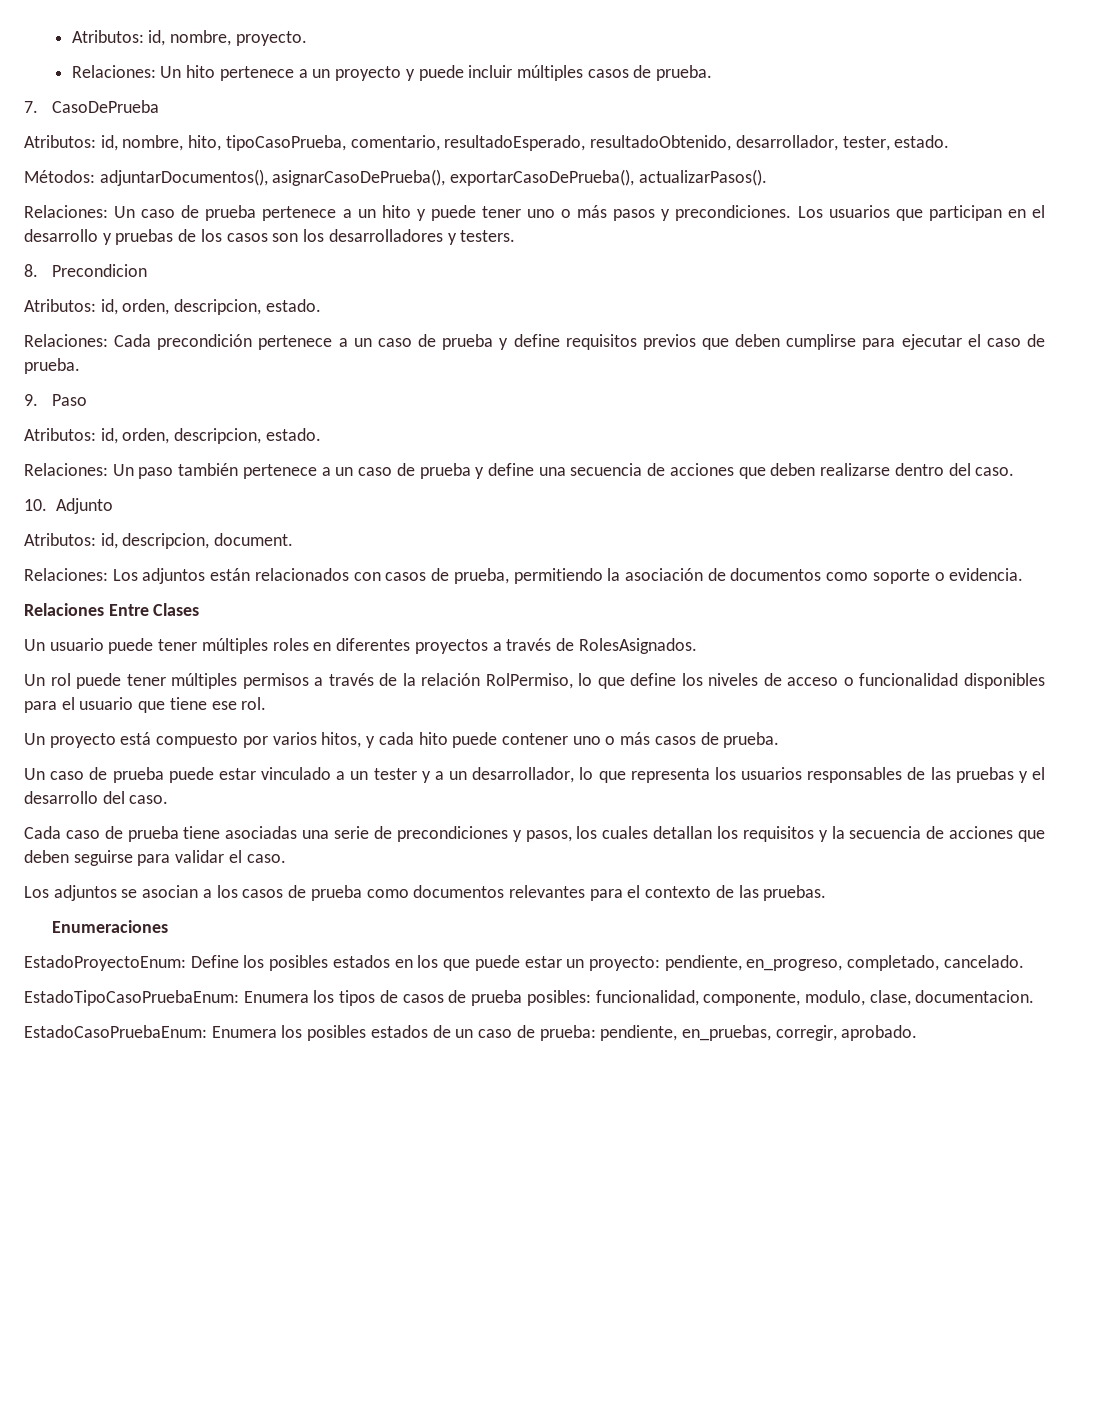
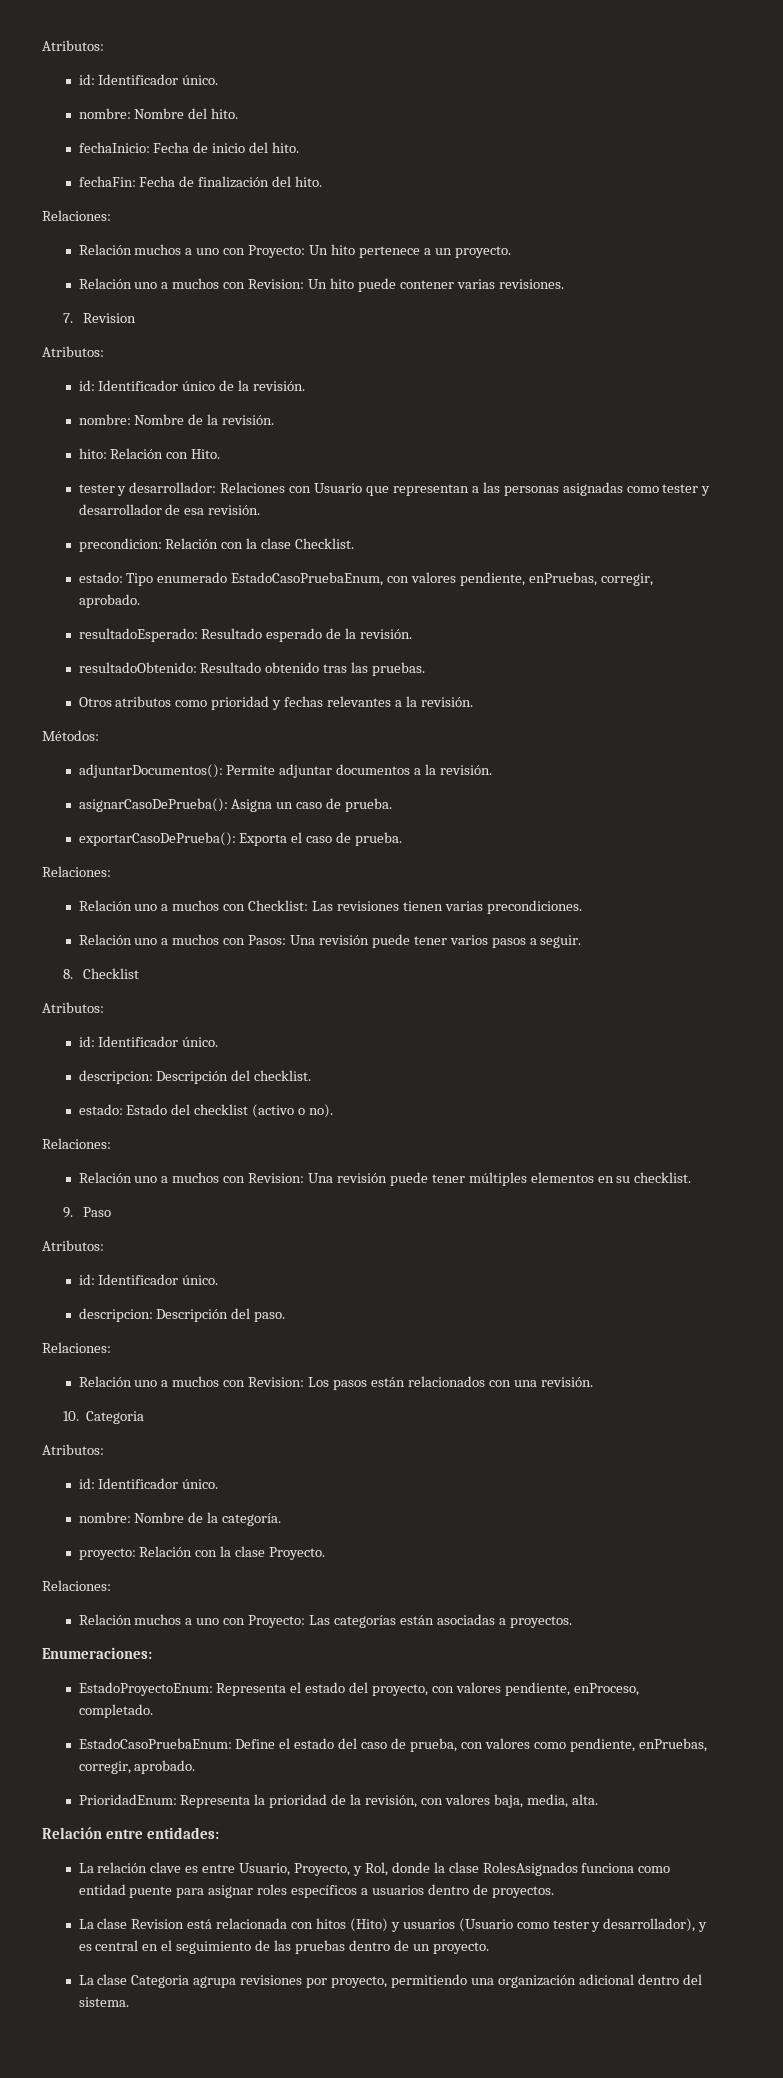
[71,30,307,46] [71,65,156,78] Atributos: id, nombre, proyecto. // Relaciones: -> [42,40,104,51] [78,74,219,85] [78,108,239,119] [78,142,300,153] [78,176,323,188] [42,210,111,221] [78,244,306,258] Atributos: // id: Identificador único. // nombre: Nombre del hito. // fechaInicio: Fecha de inicio del hito. // fechaFin: Fecha de finalización del hito. // Relaciones: // Relación muchos a uno con Proyecto:
[335,65,713,81] [24,100,160,113] [24,135,950,151] [24,169,767,186] [24,205,1045,221] [24,229,516,245] [24,264,148,277] [24,299,321,315] [24,334,1045,350] [24,358,80,374] [24,394,88,406] [24,428,321,444] [24,463,1015,479] [24,498,113,514] [24,533,294,549] [24,568,1024,584] [24,603,200,616] [24,638,697,654] [24,673,1045,689] [24,697,267,713] [24,732,780,748] [24,767,1045,783] [24,791,169,804] [24,826,1045,842] [24,850,286,866] [24,885,827,901] [52,920,169,933] [24,955,1024,971] [24,990,1035,1006] [24,1025,918,1041] proyecto y puede incluir múltiples casos de prueba. // 7. CasoDePrueba // Atributos: id, nombre, hito, tipoCasoPrueba, comentario, resultadoEsperado, resultadoObtenido, desarrollador, tester, estado. // Métodos: adjuntarDocumentos(), asignarCasoDePrueba(), exportarCasoDePrueba(), actualizarPasos(). // Relaciones: Un caso de prueba pertenece a un hito y puede tener uno o más pasos y precondiciones. Los usuarios que participan en el desarrollo y pruebas de los casos son los desarrolladores y testers. // 8. Precondicion // Atributos: id, orden, descripcion, estado. // Relaciones: Cada precondición pertenece a un caso de prueba y define requisitos previos que deben cumplirse para ejecutar el caso de prueba. // 9. Paso // Atributos: id, orden, descripcion, estado. // Relaciones: Un paso también pertenece a un caso de prueba y define una secuencia de acciones que deben realizarse dentro del caso. // 10. Adjunto // Atributos: id, descripcion, document. // Relaciones: Los adjuntos están relacionados con casos de prueba, permitiendo la asociación de documentos como soporte o evidencia. // Relaciones Entre Clases // Un usuario puede tener múltiples roles en diferentes proyectos a través de RolesAsignados. // Un rol puede tener múltiples permisos a través de la relación RolPermiso, lo que define los niveles de acceso o funcionalidad disponibles para el usuario que tiene ese rol. // Un proyecto está compuesto por varios hitos, y cada hito puede contener uno o más casos de prueba. // Un caso de prueba puede estar vinculado a un tester y a un desarrollador, lo que representa los usuarios responsables de las pruebas y el desarrollo del caso. // Cada caso de prueba tiene asociadas una serie de precondiciones y pasos, los cuales detallan los requisitos y la secuencia de acciones que deben seguirse para validar el caso. // Los adjuntos se asocian a los casos de prueba como documentos relevantes para el contexto de las pruebas. // Enumeraciones // EstadoProyectoEnum: Define los posibles estados en los que puede estar un proyecto: pendiente, en_progreso, completado, cancelado. // EstadoTipoCasoPruebaEnum: Enumera los tipos de casos de prueba posibles: funcionalidad, componente, modulo, clase, documentacion. // EstadoCasoPruebaEnum: Enumera los posibles estados de un caso de prueba: pendiente, en_pruebas, corregir, aprobado. -> [454,246,511,258] [78,278,564,292] [62,313,137,323] [42,346,104,357] [78,380,306,391] [78,414,275,425] [78,448,221,459] [78,482,711,496] [78,504,261,515] [78,538,355,552] [78,572,653,586] [78,594,140,608] [78,628,413,642] [78,662,426,676] [78,696,473,710] [42,730,99,741] [78,764,493,778] [78,798,393,812] [78,832,403,846] [42,866,111,877] [78,900,582,914] [78,934,582,948] [62,968,140,979] [42,1002,104,1013] [78,1036,219,1047] [78,1070,312,1084] [78,1104,334,1118] [42,1138,111,1149] [78,1172,692,1186] [62,1207,112,1218] [42,1240,104,1251] [78,1274,219,1285] [78,1308,286,1322] [42,1342,111,1353] [78,1376,593,1390] [62,1411,144,1424] [42,1444,104,1455] [78,1478,219,1489] [78,1512,282,1526] [78,1546,326,1560] [42,1580,111,1591] [78,1614,572,1628] [42,1647,152,1659] [78,1682,639,1696] [78,1704,153,1718] [78,1738,707,1752] [78,1760,196,1774] [78,1794,598,1808] [42,1827,219,1839] [78,1862,671,1876] [78,1884,554,1898] [78,1918,708,1932] [78,1940,489,1954] [78,1974,702,1988] [78,1997,129,2007] proyecto. // Relación uno a muchos con Revision: Un hito puede contener varias revisiones. // 7. Revision // Atributos: // id: Identificador único de la revisión. // nombre: Nombre de la revisión. // hito: Relación con Hito. // tester y desarrollador: Relaciones con Usuario que representan a las personas asignadas como tester y desarrollador de esa revisión. // precondicion: Relación con la clase Checklist. // estado: Tipo enumerado EstadoCasoPruebaEnum, con valores pendiente, enPruebas, corregir, aprobado. // resultadoEsperado: Resultado esperado de la revisión. // resultadoObtenido: Resultado obtenido tras las pruebas. // Otros atributos como prioridad y fechas relevantes a la revisión. // Métodos: // adjuntarDocumentos(): Permite adjuntar documentos a la revisión. // asignarCasoDePrueba(): Asigna un caso de prueba. // exportarCasoDePrueba(): Exporta el caso de prueba. // Relaciones: // Relación uno a muchos con Checklist: Las revisiones tienen varias precondiciones. // Relación uno a muchos con Pasos: Una revisión puede tener varios pasos a seguir. // 8. Checklist // Atributos: // id: Identificador único. // descripcion: Descripción del checklist. // estado: Estado del checklist (activo o no). // Relaciones: // Relación uno a muchos con Revision: Una revisión puede tener múltiples elementos en su checklist. // 9. Paso // Atributos: // id: Identificador único. // descripcion: Descripción del paso. // Relaciones: // Relación uno a muchos con Revision: Los pasos están relacionados con una revisión. // 10. Categoria // Atributos: // id: Identificador único. // nombre: Nombre de la categoría. // proyecto: Relación con la clase Proyecto. // Relaciones: // Relación muchos a uno con Proyecto: Las categorías están asociadas a proyectos. // Enumeraciones: // EstadoProyectoEnum: Representa el estado del proyecto, con valores pendiente, enProceso, completado. // EstadoCasoPruebaEnum: Define el estado del caso de prueba, con valores como pendiente, enPruebas, corregir, aprobado. // PrioridadEnum: Representa la prioridad de la revisión, con valores baja, media, alta. // Relación entre entidades: // La relación clave es entre Usuario, Proyecto, y Rol, donde la clase RolesAsignados funciona como entidad puente para asignar roles específicos a usuarios dentro de proyectos. // La clase Revision está relacionada con hitos (Hito) y usuarios (Usuario como tester y desarrollador), y es central en el seguimiento de las pruebas dentro de un proyecto. // La clase Categoria agrupa revisiones por proyecto, permitiendo una organización adicional dentro del sistema.

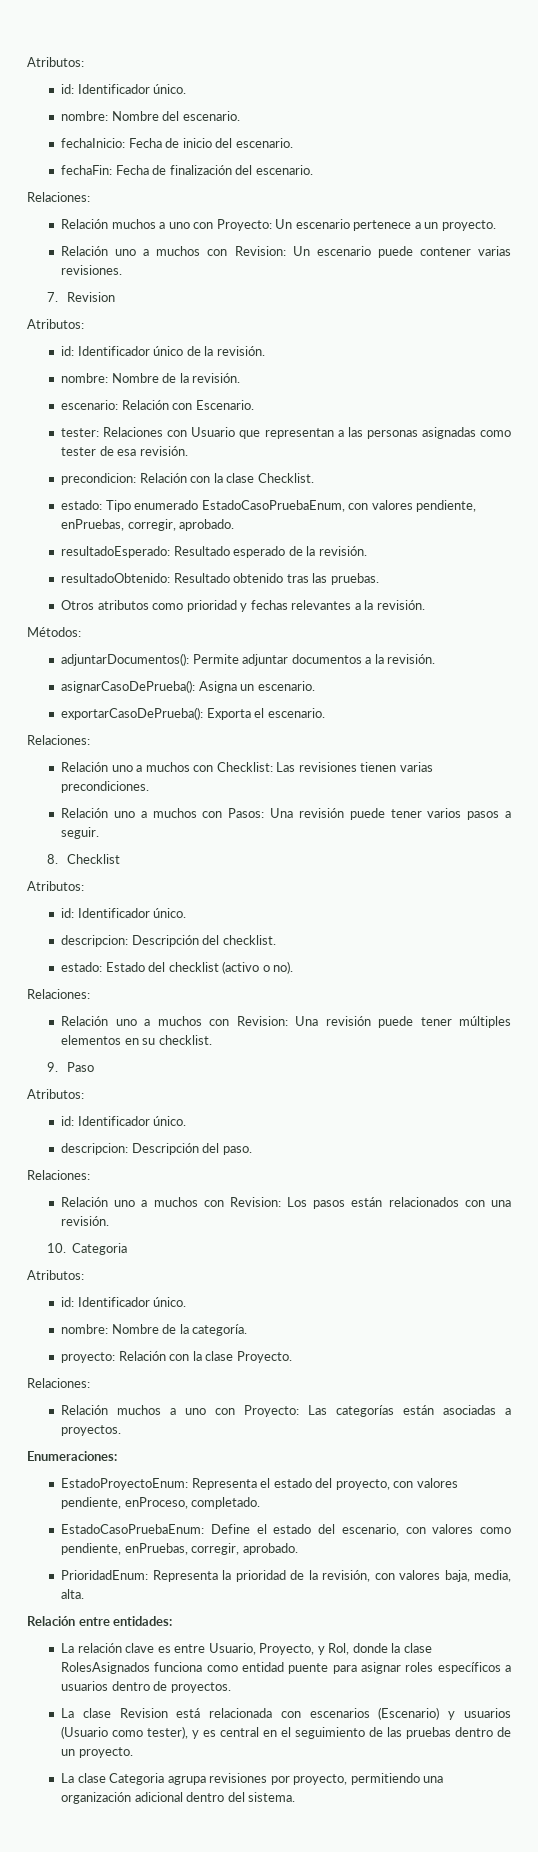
[211,108,239,119] hito. -> [182,111,240,121] escenario.
[272,142,300,153] hito. -> [235,138,293,148] escenario.
[295,176,323,187] hito. -> [255,165,313,175] escenario.
[330,244,355,255] hito -> [295,219,350,229] escenario
[329,278,354,289] hito -> [316,246,371,256] escenario
[78,448,221,459] [78,482,217,496] hito: Relación con Hito. // tester y desarrollador: -> [61,400,254,410] [61,428,100,437] escenario: Relación con Escenario. // tester:
[701,486,711,496] [78,504,162,515] y desarrollador -> (97, 451) none
[296,798,393,812] caso de prueba. -> [257,681,315,691] escenario.
[306,832,403,846] caso de prueba. -> [267,708,325,718] escenario.
[361,1738,457,1752] caso de prueba, -> [341,1524,399,1536] escenario,
[316,1918,388,1932] hitos (Hito) -> [309,1707,440,1720] escenarios (Escenario)
[552,1918,696,1932] tester y desarrollador), -> [147,1726,189,1739] tester),

